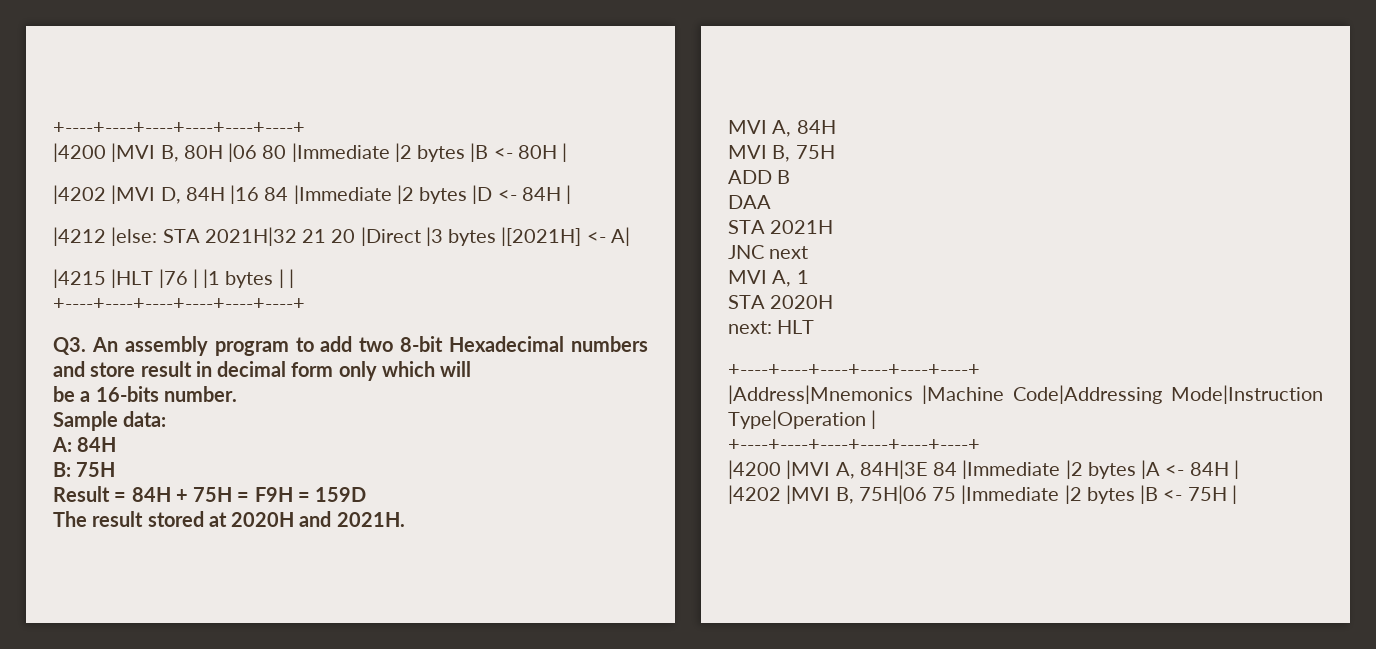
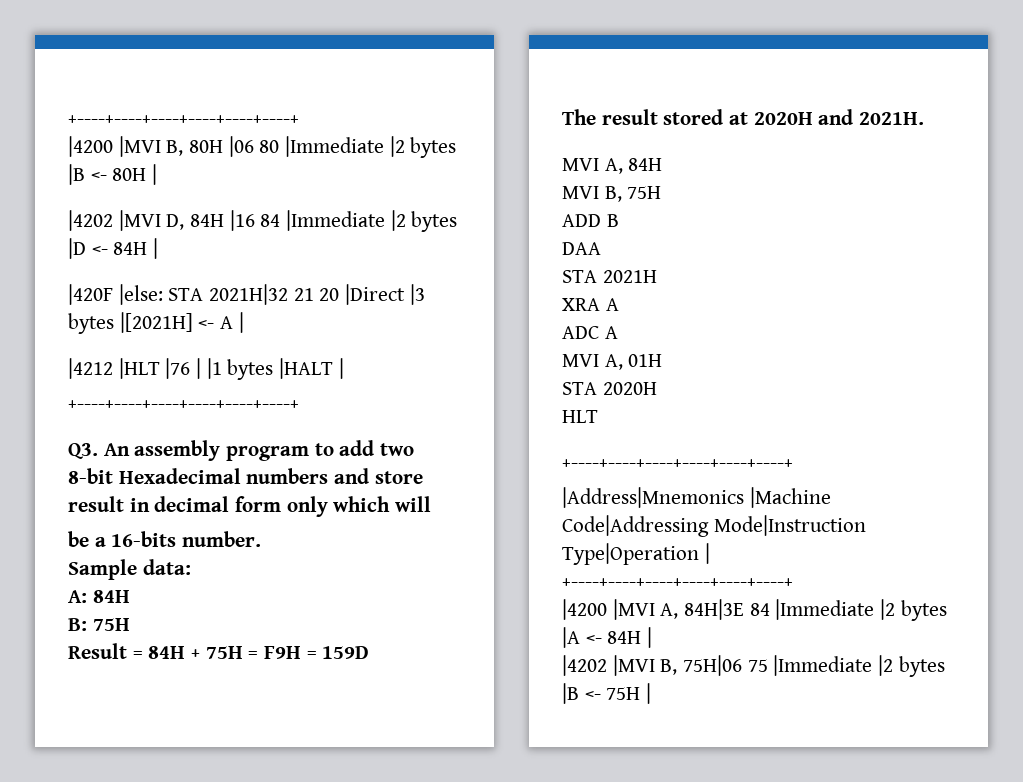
[53,227,106,246] |4212 -> [68,284,113,305] |420F
[610,227,630,246] [53,269,106,288] A| // |4215 -> [220,312,244,333] [68,358,113,379] A | // |4212
[278,269,284,288] | -> [279,358,334,379] |HALT
[728,245,809,259] [728,270,809,287] JNC next // MVI A, 1 -> [562,298,619,311] [562,326,618,339] [562,354,663,370] XRA A // ADC A // MVI A, 01H
[728,321,772,334] next: -> (657, 388) none

